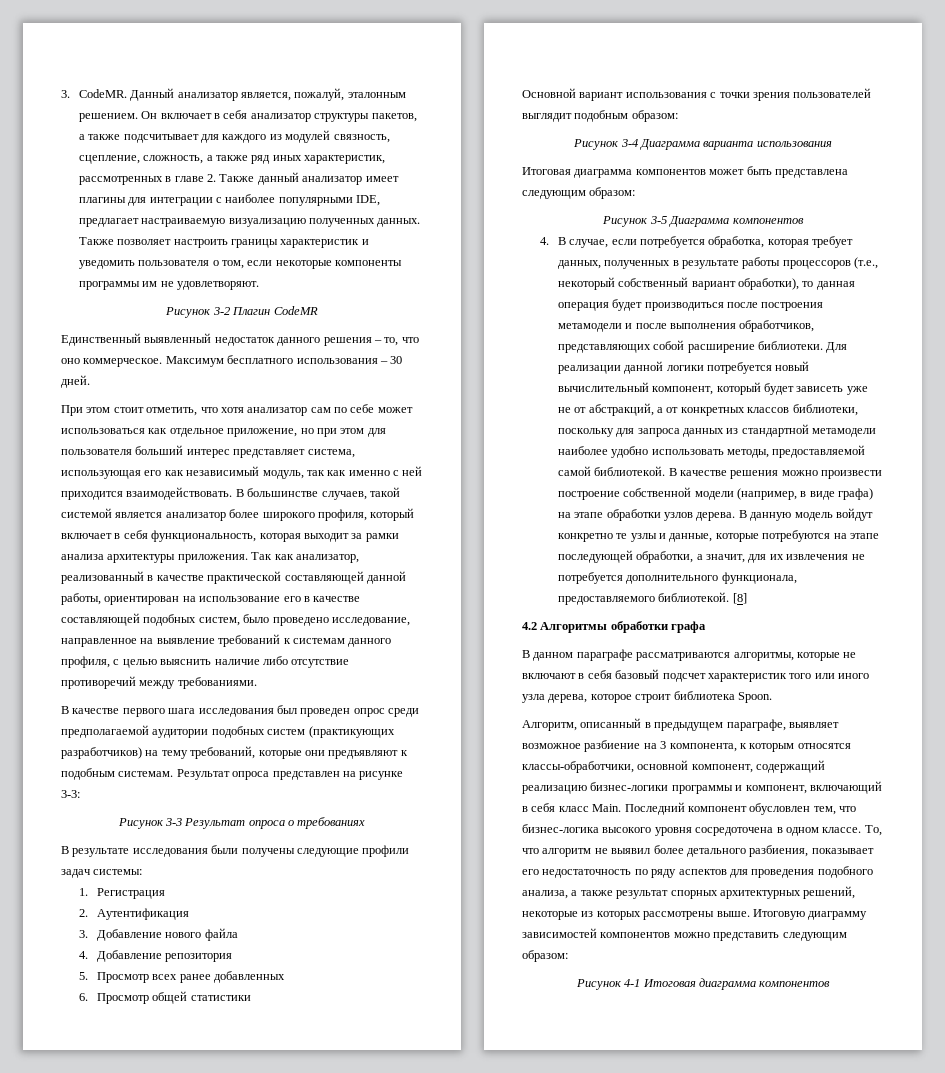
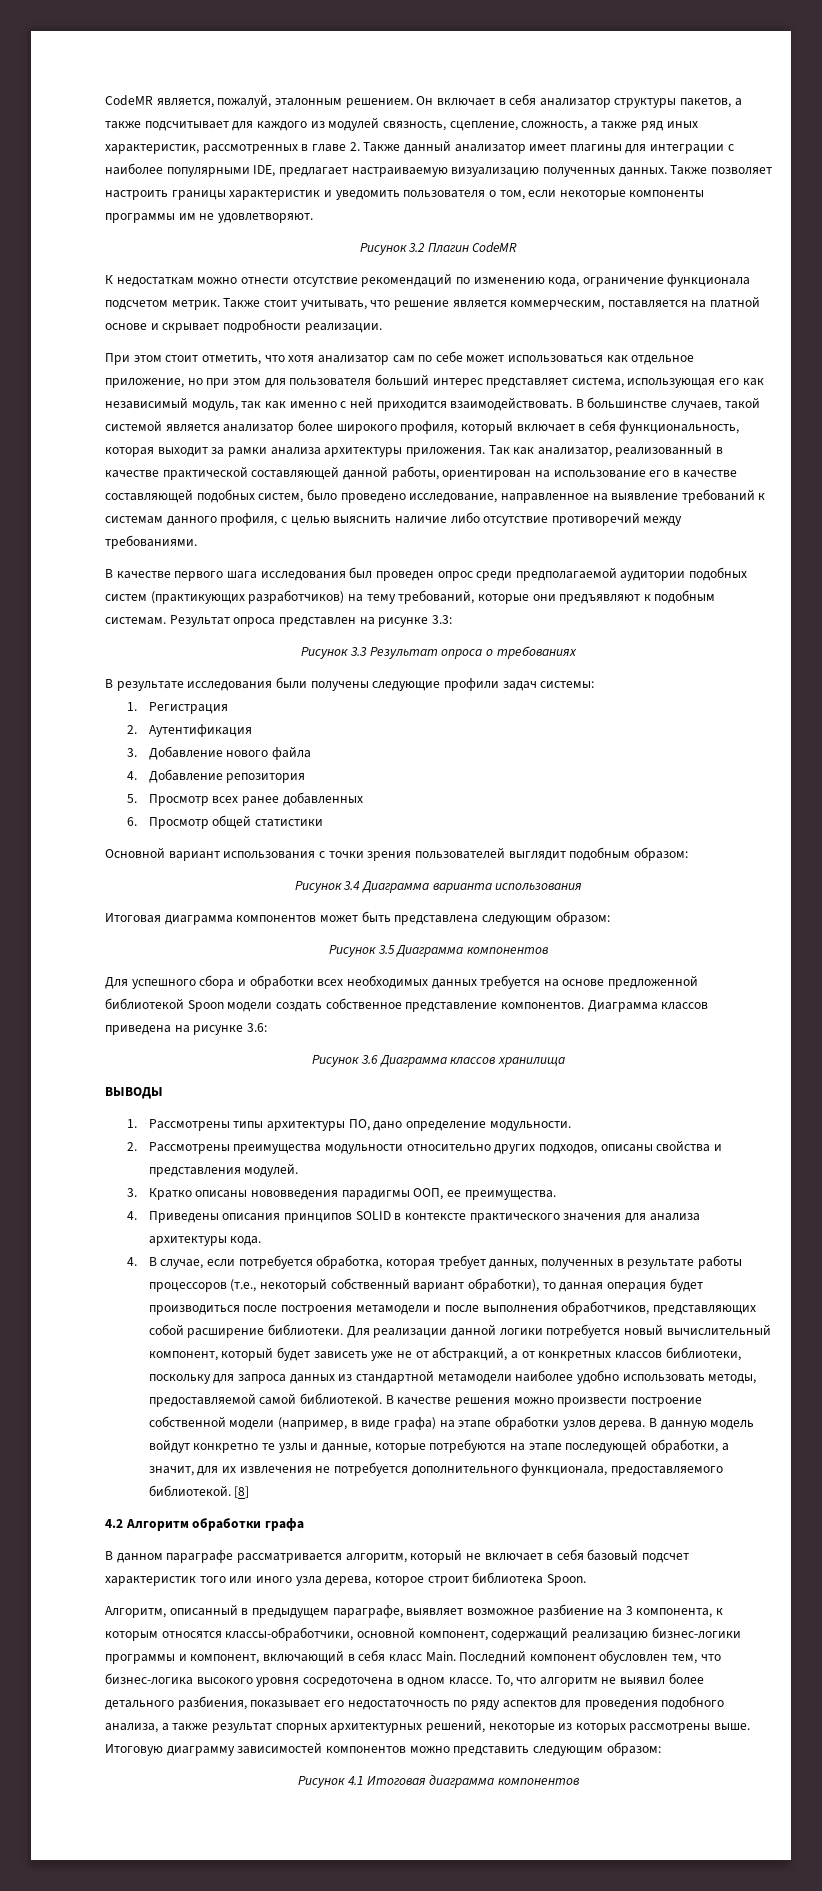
[61,88,238,101] 3. CodeMR. Данный анализатор -> [105,95,153,106] CodeMR
[212,307,230,315] 3-2 -> [408,243,426,252] 3.2
[61,333,419,346] [61,355,403,367] [61,375,90,388] Единственный выявленный недостаток данного решения – то, что оно коммерческое. Максимум бесплатного использования – 30 дней. -> [105,273,751,287] [105,296,761,310] [105,319,382,333] К недостаткам можно отнести отсутствие рекомендаций по изменению кода, ограничение функционала подсчетом метрик. Также стоит учитывать, что решение является коммерческим, поставляется на платной основе и скрывает подробности реализации.
[61,790,80,798] [117,818,182,829] 3-3: // Рисунок 3-3 -> [431,615,452,624] [301,647,368,659] 3.3: // Рисунок 3.3
[620,139,638,147] 3-4 -> [343,881,361,890] 3.4
[649,216,667,224] 3-5 -> [377,945,395,954] 3.5
(804, 221) none -> [105,975,699,989] [105,998,709,1012] [105,1023,267,1035] [312,1055,565,1067] [105,1087,163,1099] [126,1119,571,1131] [126,1140,722,1154] [148,1163,299,1177] [126,1188,556,1200] [126,1211,700,1223] [148,1236,262,1246] // Для успешного сбора и обработки всех необходимых данных требуется на основе предложенной библиотекой Spoon модели создать собственное представление компонентов. Диаграмма классов приведена на рисунке 3.6: // Рисунок 3.6 Диаграмма классов хранилища // ВЫВОДЫ // 1. Рассмотрены типы архитектуры ПО, дано определение модульности. // 2. Рассмотрены преимущества модульности относительно других подходов, описаны свойства и представления модулей. // 3. Кратко описаны нововведения парадигмы ООП, ее преимущества. // 4. Приведены описания принципов SOLID в контексте практического значения для анализа архитектуры кода.
[540,622,608,633] Алгоритмы -> [125,1519,189,1531] Алгоритм
[636,652,857,661] [522,673,576,679] рассматриваются алгоритмы, которые не включают -> [236,1549,543,1563] рассматривается алгоритм, который не включает
[624,979,641,987] 4-1 -> [347,1776,363,1785] 4.1

